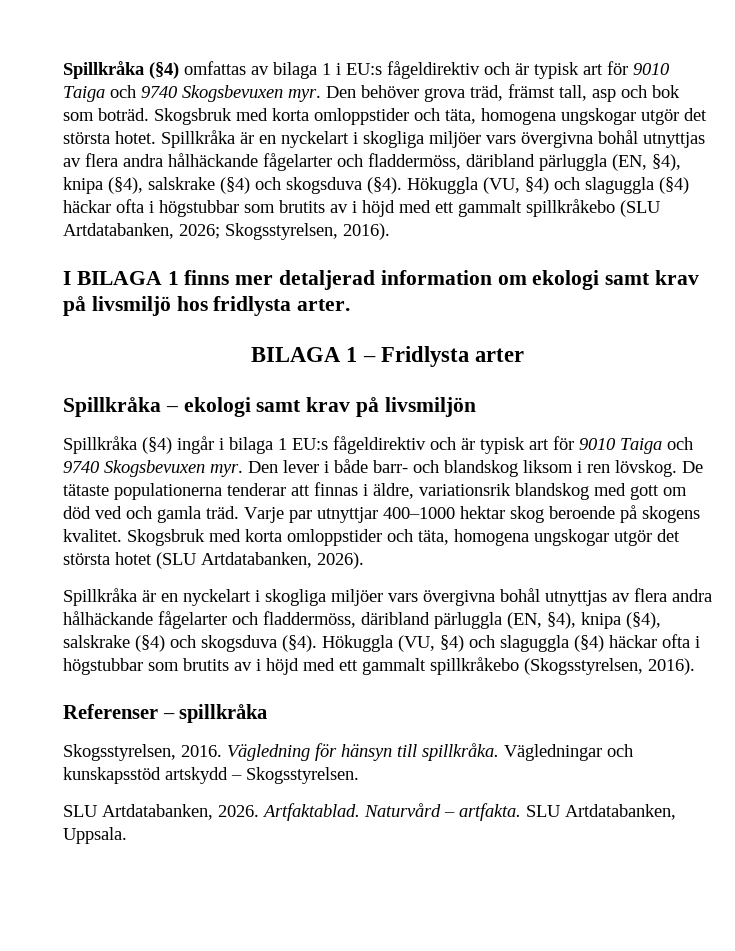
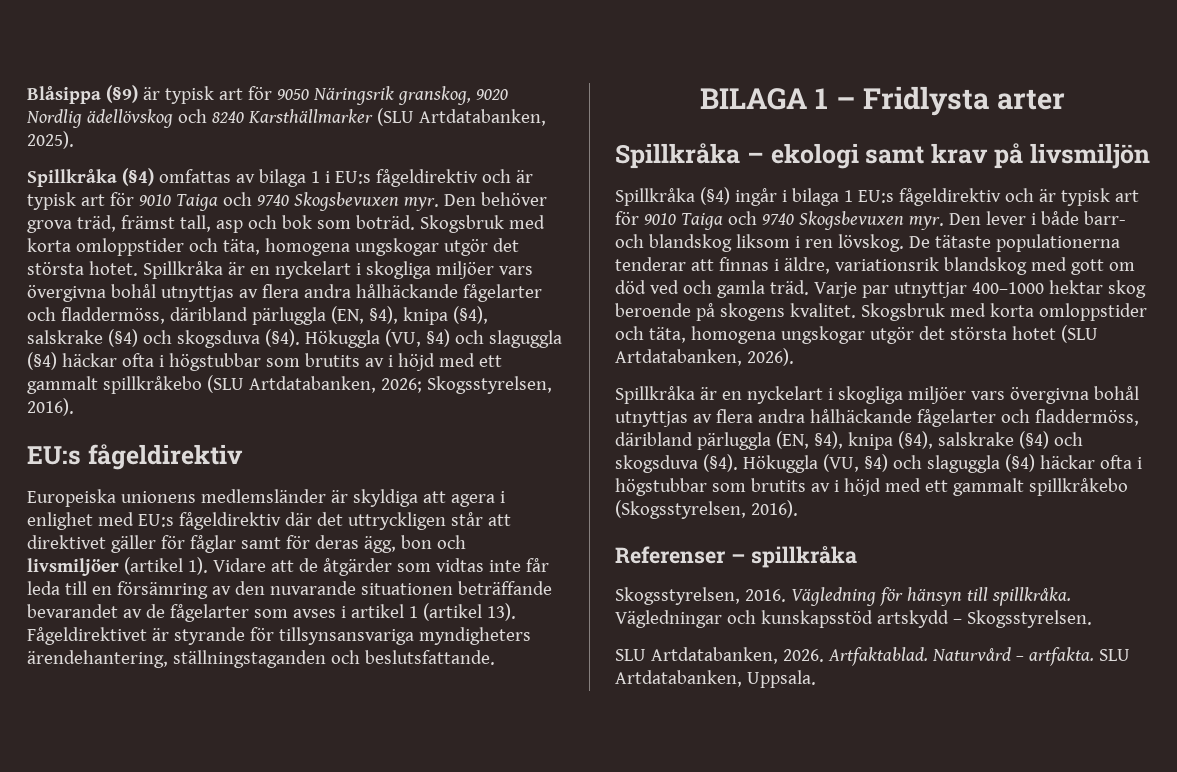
(63, 70) none -> [27,85,508,105] [26,108,546,128] [27,131,74,149] Blåsippa (§9) är typisk art för 9050 Näringsrik granskog, 9020 Nordlig ädellövskog och 8240 Karsthällmarker (SLU Artdatabanken, 2025). //
[63,270,700,290] [63,296,351,316] I BILAGA 1 finns mer detaljerad information om ekologi samt krav på livsmiljö hos fridlysta arter. -> [27,444,243,470] [27,489,505,507] [27,512,511,530] [27,535,466,553] [27,557,549,576] [27,581,552,599] [27,603,516,622] [27,627,531,645] [27,650,495,668] EU:s fågeldirektiv // Europeiska unionens medlemsländer är skyldiga att agera i enlighet med EU:s fågeldirektiv där det uttryckligen står att direktivet gäller för fåglar samt för deras ägg, bon och livsmiljöer (artikel 1). Vidare att de åtgärder som vidtas inte får leda till en försämring av den nuvarande situationen beträffande bevarandet av de fågelarter som avses i artikel 1 (artikel 13). Fågeldirektivet är styrande för tillsynsansvariga myndigheters ärendehantering, ställningstaganden och beslutsfattande.

